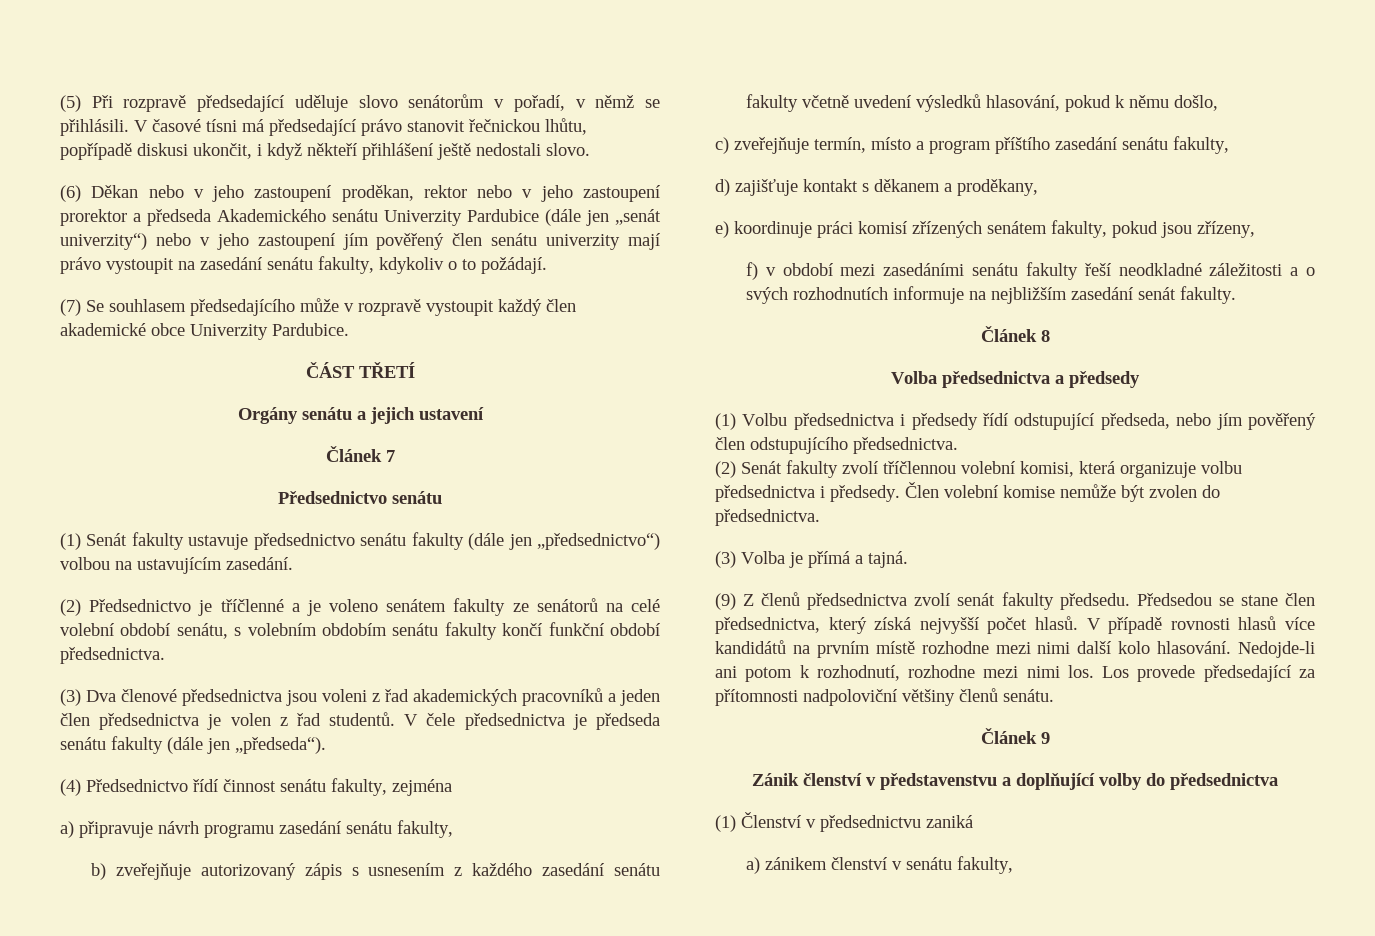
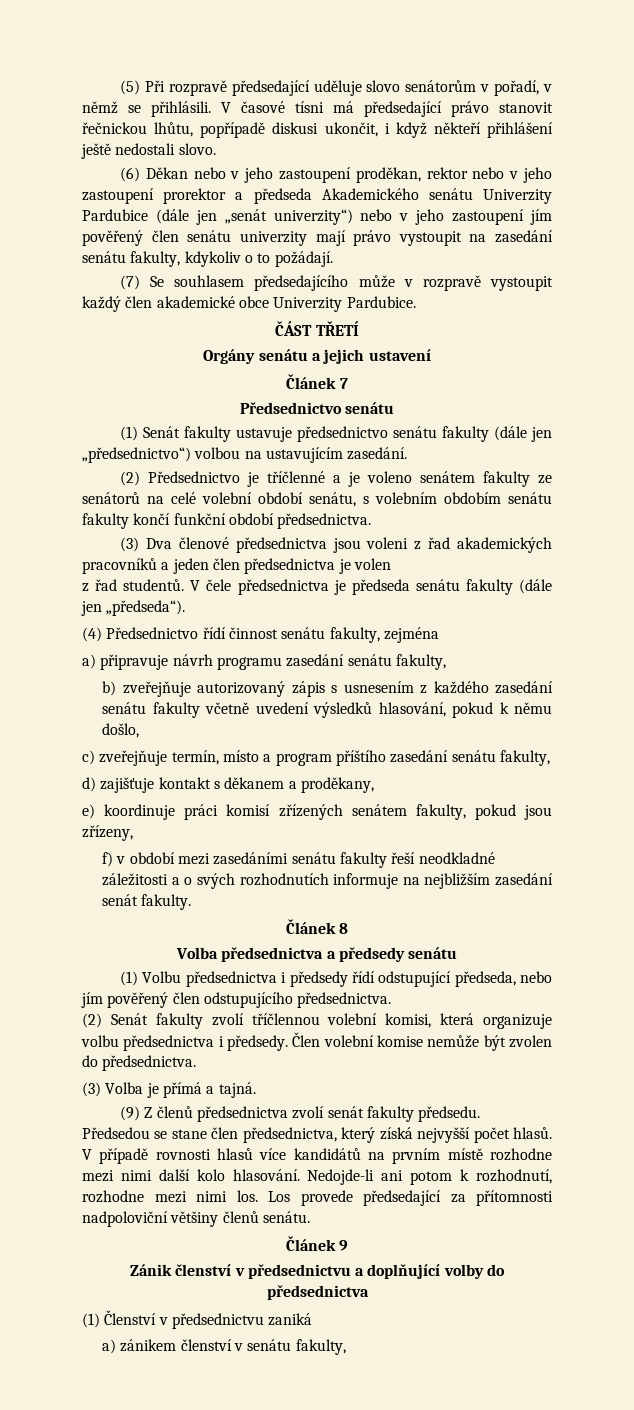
(271, 719) none -> (391, 564) //
(1140, 379) none -> [408,947,458,959] senátu
[880,773,997,790] představenstvu -> [247,1264,351,1279] předsednictvu

